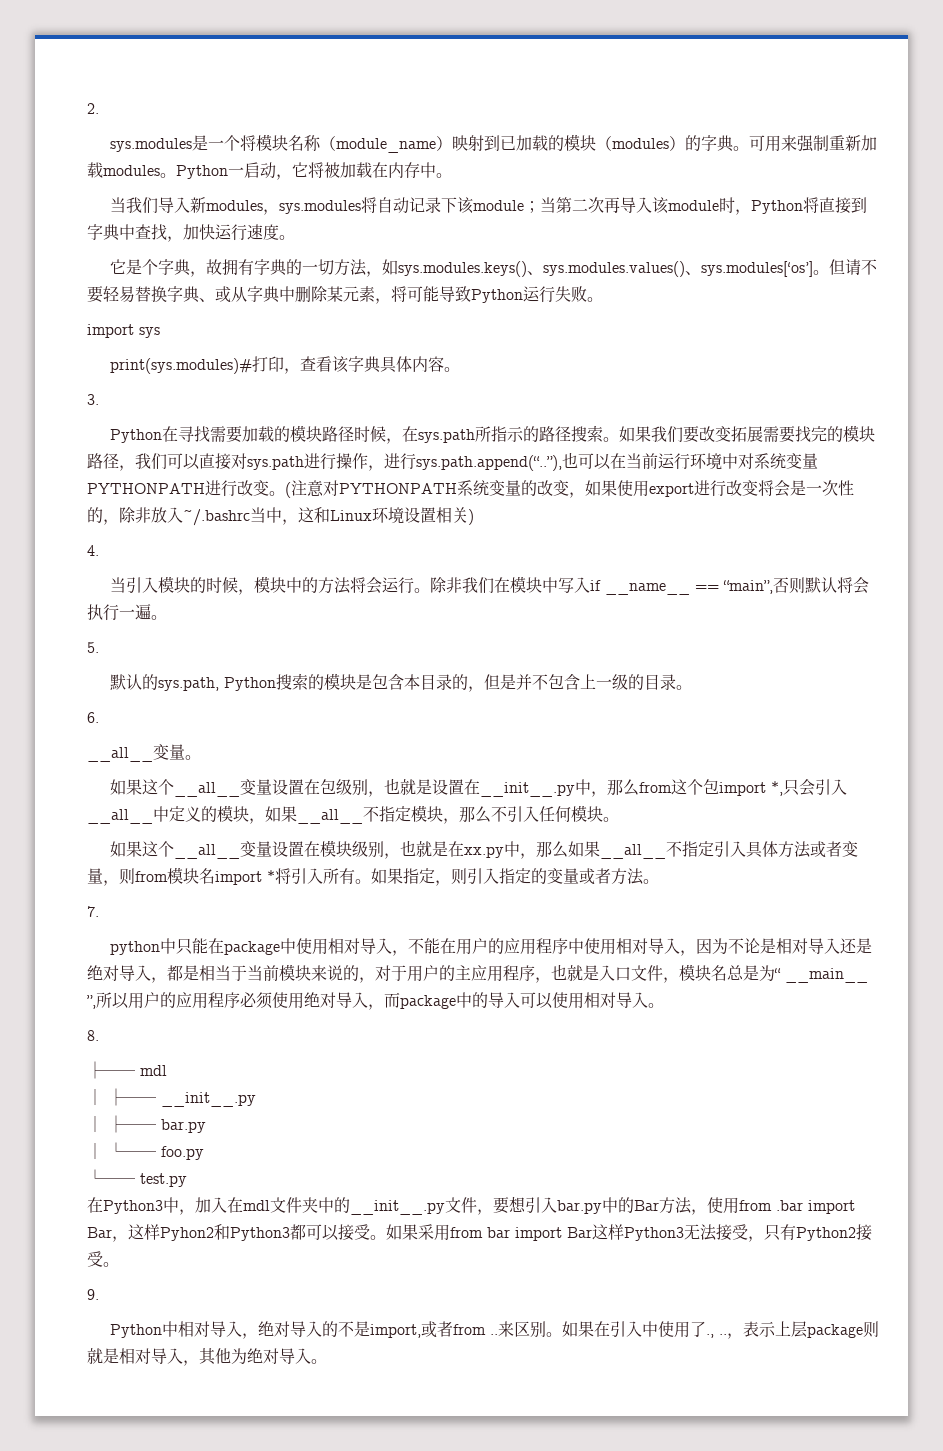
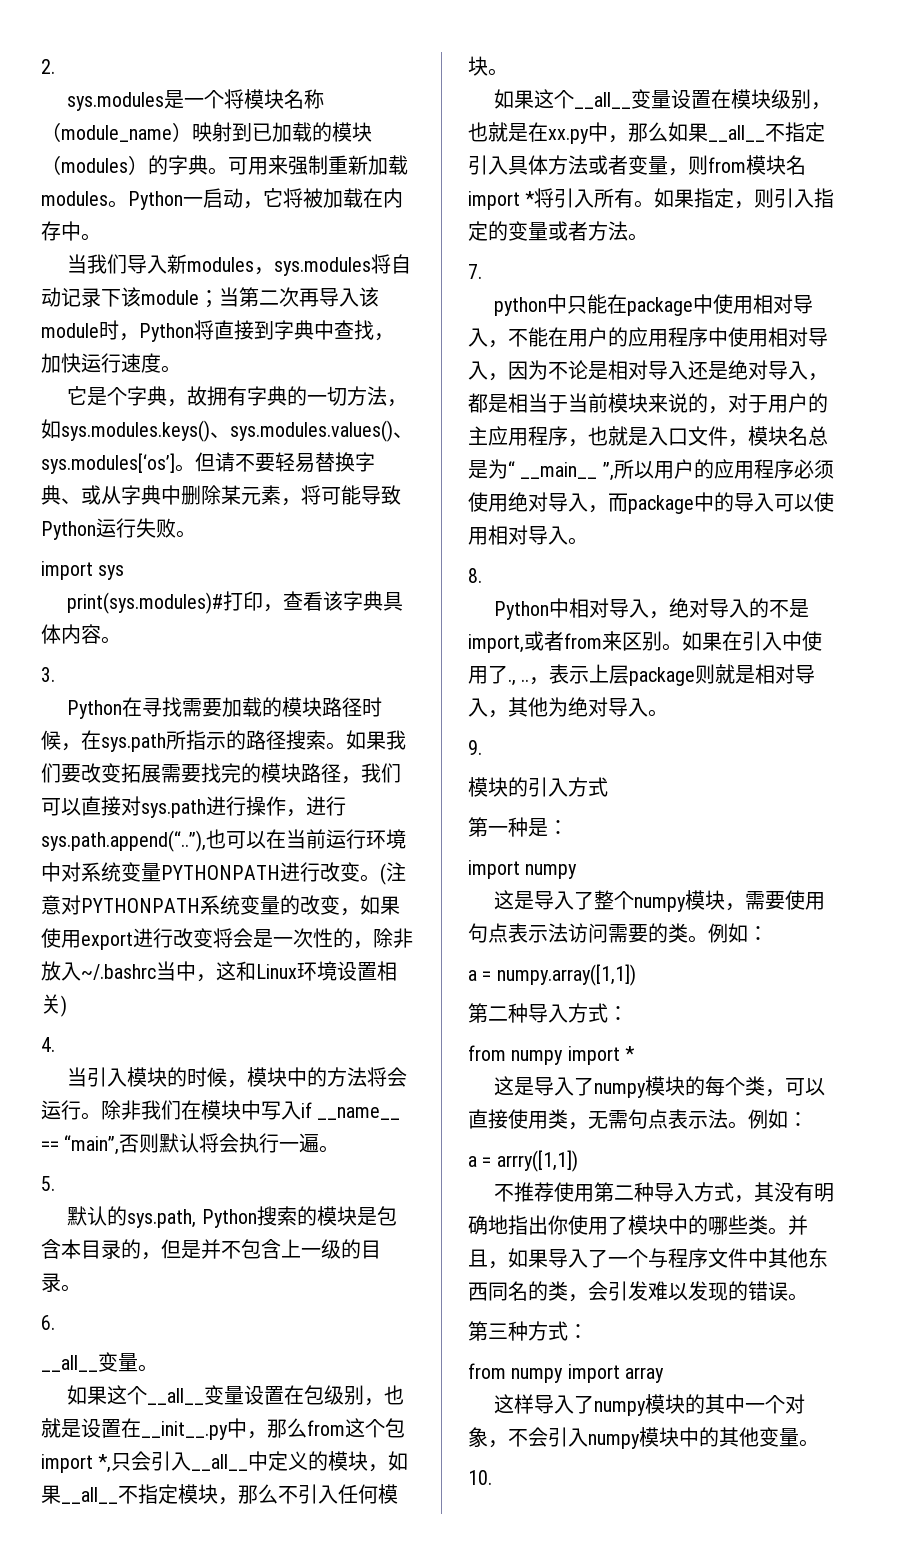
[87,1061,167,1079] [87,1088,256,1107] [87,1115,206,1133] [87,1142,204,1160] [87,1169,187,1187] [87,1196,855,1215] [87,1224,872,1242] [87,1251,119,1267] [87,1289,99,1300] // ├── mdl // │ ├── __init__.py // │ ├── bar.py // │ └── foo.py // └── test.py // 在Python3中，加入在mdl文件夹中的__init__.py文件，要想引入bar.py中的Bar方法，使用from .bar import Bar，这样Pyhon2和Python3都可以接受。如果采用from bar import Bar这样Python3无法接受，只有Python2接受。 // 9. -> (482, 575) none
[489,1334,498,1335] .. -> (602, 641) none
(327, 1361) none -> [468,740,482,755] [468,777,608,797] [468,817,568,837] [468,860,578,879] [494,890,826,912] [468,923,768,943] [468,964,636,986] [468,1003,628,1023] [468,1045,636,1065] [494,1076,826,1098] [468,1109,808,1130] [468,1150,578,1172] [494,1182,835,1203] [468,1215,808,1235] [468,1248,828,1269] [468,1281,808,1302] [468,1321,588,1341] [468,1363,665,1383] [494,1394,806,1416] [468,1427,819,1449] [468,1470,492,1485] // 9. // 模块的引入方式 // 第一种是： // import numpy // 这是导入了整个numpy模块，需要使用句点表示法访问需要的类。例如： // a = numpy.array([1,1]) // 第二种导入方式： // from numpy import * // 这是导入了numpy模块的每个类，可以直接使用类，无需句点表示法。例如： // a = arrry([1,1]) // 不推荐使用第二种导入方式，其没有明确地指出你使用了模块中的哪些类。并且，如果导入了一个与程序文件中其他东西同名的类，会引发难以发现的错误。 // 第三种方式： // from numpy import array // 这样导入了numpy模块的其中一个对象，不会引入numpy模块中的其他变量。 // 10.

